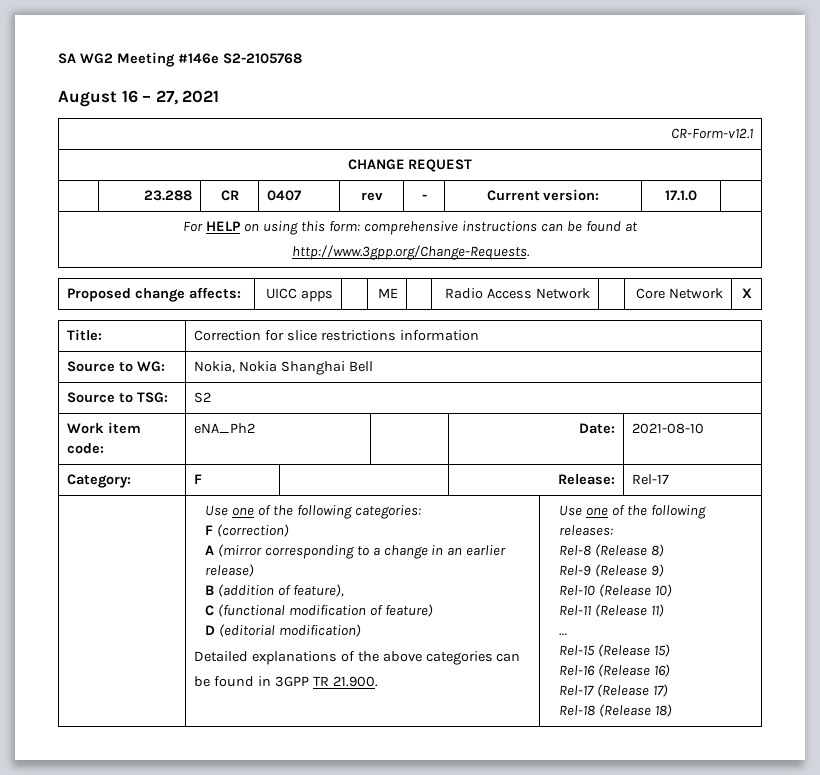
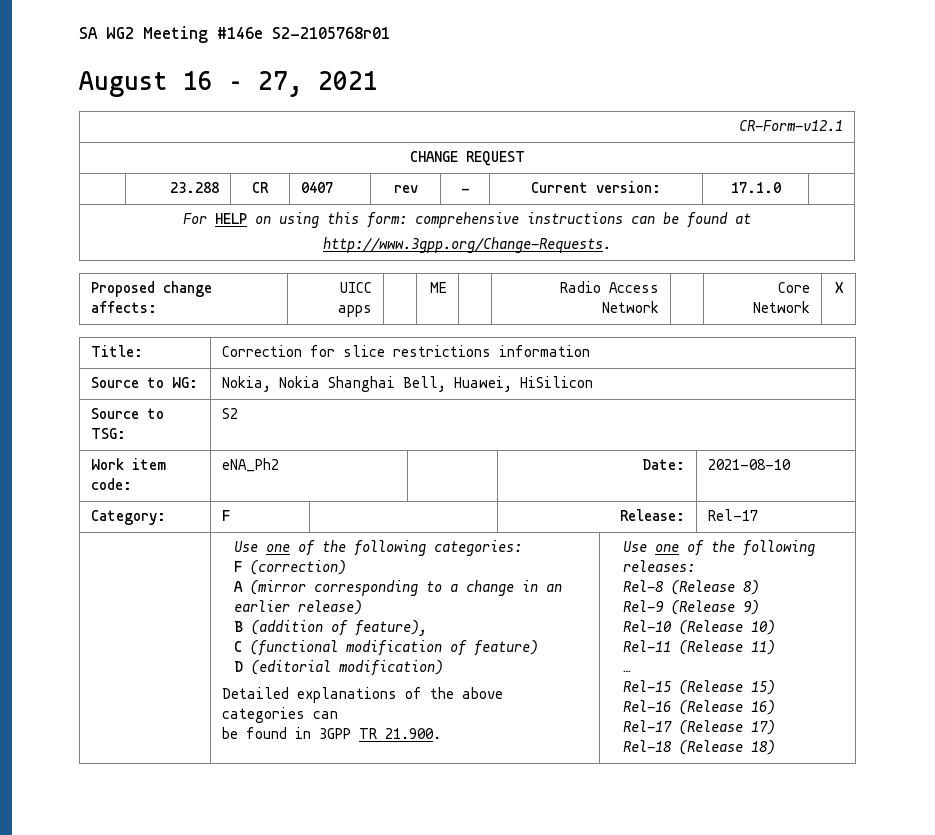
[222,53,302,64] S2-2105768 -> [272,27,390,39] S2-2105768r01
[348,361,373,372] Bell -> [403,376,594,392] Bell, Huawei, HiSilicon

